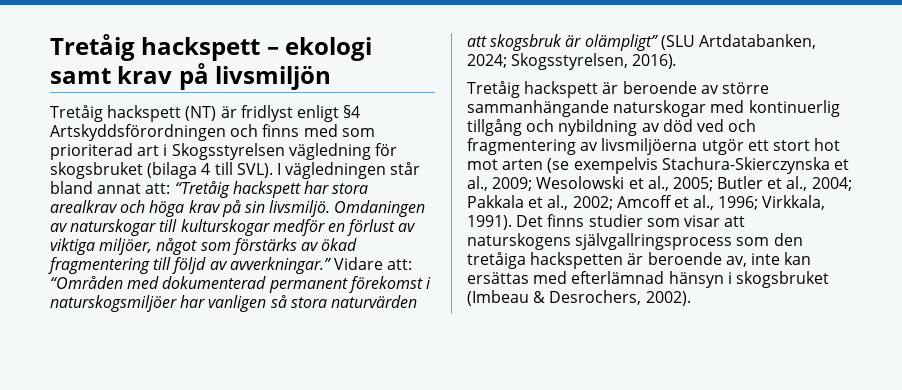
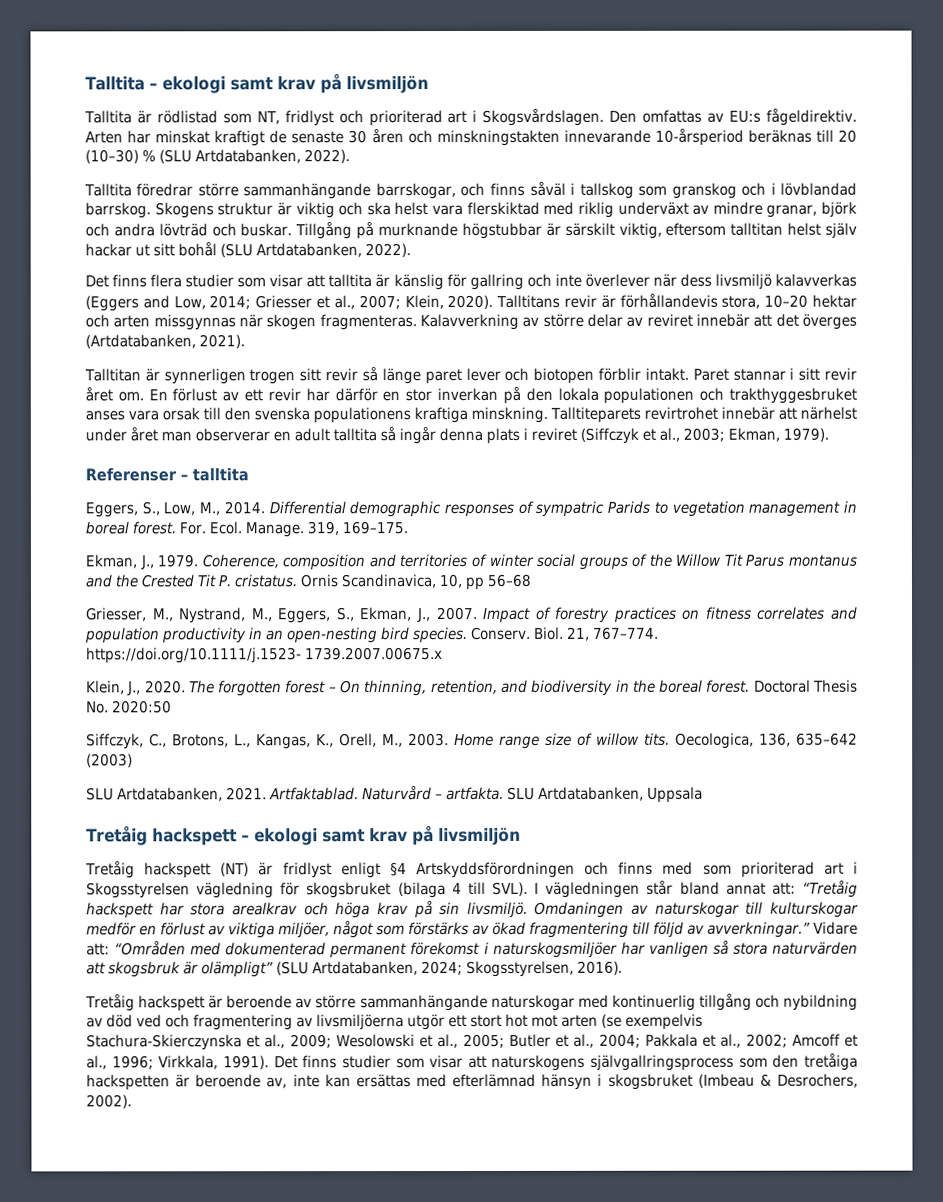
(50, 47) none -> [85,73,429,94] [84,107,858,127] [85,127,857,147] [85,149,350,164] [84,180,857,200] [85,201,857,219] [85,221,857,240] [85,241,411,258] [85,273,857,291] [85,292,857,312] [85,313,858,331] [85,334,245,349] [84,366,858,385] [85,385,857,404] [85,406,857,424] [85,426,829,445] [85,467,249,482] [85,500,857,518] [85,521,408,538] [85,553,857,571] [85,573,531,591] [86,606,858,624] [85,626,659,644] [86,647,443,664] [86,679,858,697] [86,700,172,714] [86,732,858,750] [86,753,133,768] [86,785,703,803] Talltita – ekologi samt krav på livsmiljön // Talltita är rödlistad som NT, fridlyst och prioriterad art i Skogsvårdslagen. Den omfattas av EU:s fågeldirektiv. Arten har minskat kraftigt de senaste 30 åren och minskningstakten innevarande 10-årsperiod beräknas till 20 (10–30) % (SLU Artdatabanken, 2022). // Talltita föredrar större sammanhängande barrskogar, och finns såväl i tallskog som granskog och i lövblandad barrskog. Skogens struktur är viktig och ska helst vara flerskiktad med riklig underväxt av mindre granar, björk och andra lövträd och buskar. Tillgång på murknande högstubbar är särskilt viktig, eftersom talltitan helst själv hackar ut sitt bohål (SLU Artdatabanken, 2022). // Det finns flera studier som visar att talltita är känslig för gallring och inte överlever när dess livsmiljö kalavverkas (Eggers and Low, 2014; Griesser et al., 2007; Klein, 2020). Talltitans revir är förhållandevis stora, 10–20 hektar och arten missgynnas när skogen fragmenteras. Kalavverkning av större delar av reviret innebär att det överges (Artdatabanken, 2021). // Talltitan är synnerligen trogen sitt revir så länge paret lever och biotopen förblir intakt. Paret stannar i sitt revir året om. En förlust av ett revir har därför en stor inverkan på den lokala populationen och trakthyggesbruket anses vara orsak till den svenska populationens kraftiga minskning. Talltiteparets revirtrohet innebär att närhelst under året man observerar en adult talltita så ingår denna plats i reviret (Siffczyk et al., 2003; Ekman, 1979). // Referenser – talltita // Eggers, S., Low, M., 2014. Differential demographic responses of sympatric Parids to vegetation management in boreal forest. For. Ecol. Manage. 319, 169–175. // Ekman, J., 1979. Coherence, composition and territories of winter social groups of the Willow Tit Parus montanus and the Crested Tit P. cristatus. Ornis Scandinavica, 10, pp 56–68 // Griesser, M., Nystrand, M., Eggers, S., Ekman, J., 2007. Impact of forestry practices on fitness correlates and population productivity in an open-nesting bird species. Conserv. Biol. 21, 767–774. https://doi.org/10.1111/j.1523- 1739.2007.00675.x // Klein, J., 2020. The forgotten forest – On thinning, retention, and biodiversity in the boreal forest. Doctoral Thesis No. 2020:50 // Siffczyk, C., Brotons, L., Kangas, K., Orell, M., 2003. Home range size of willow tits. Oecologica, 136, 635–642 (2003) // SLU Artdatabanken, 2021. Artfaktablad. Naturvård – artfakta. SLU Artdatabanken, Uppsala //

